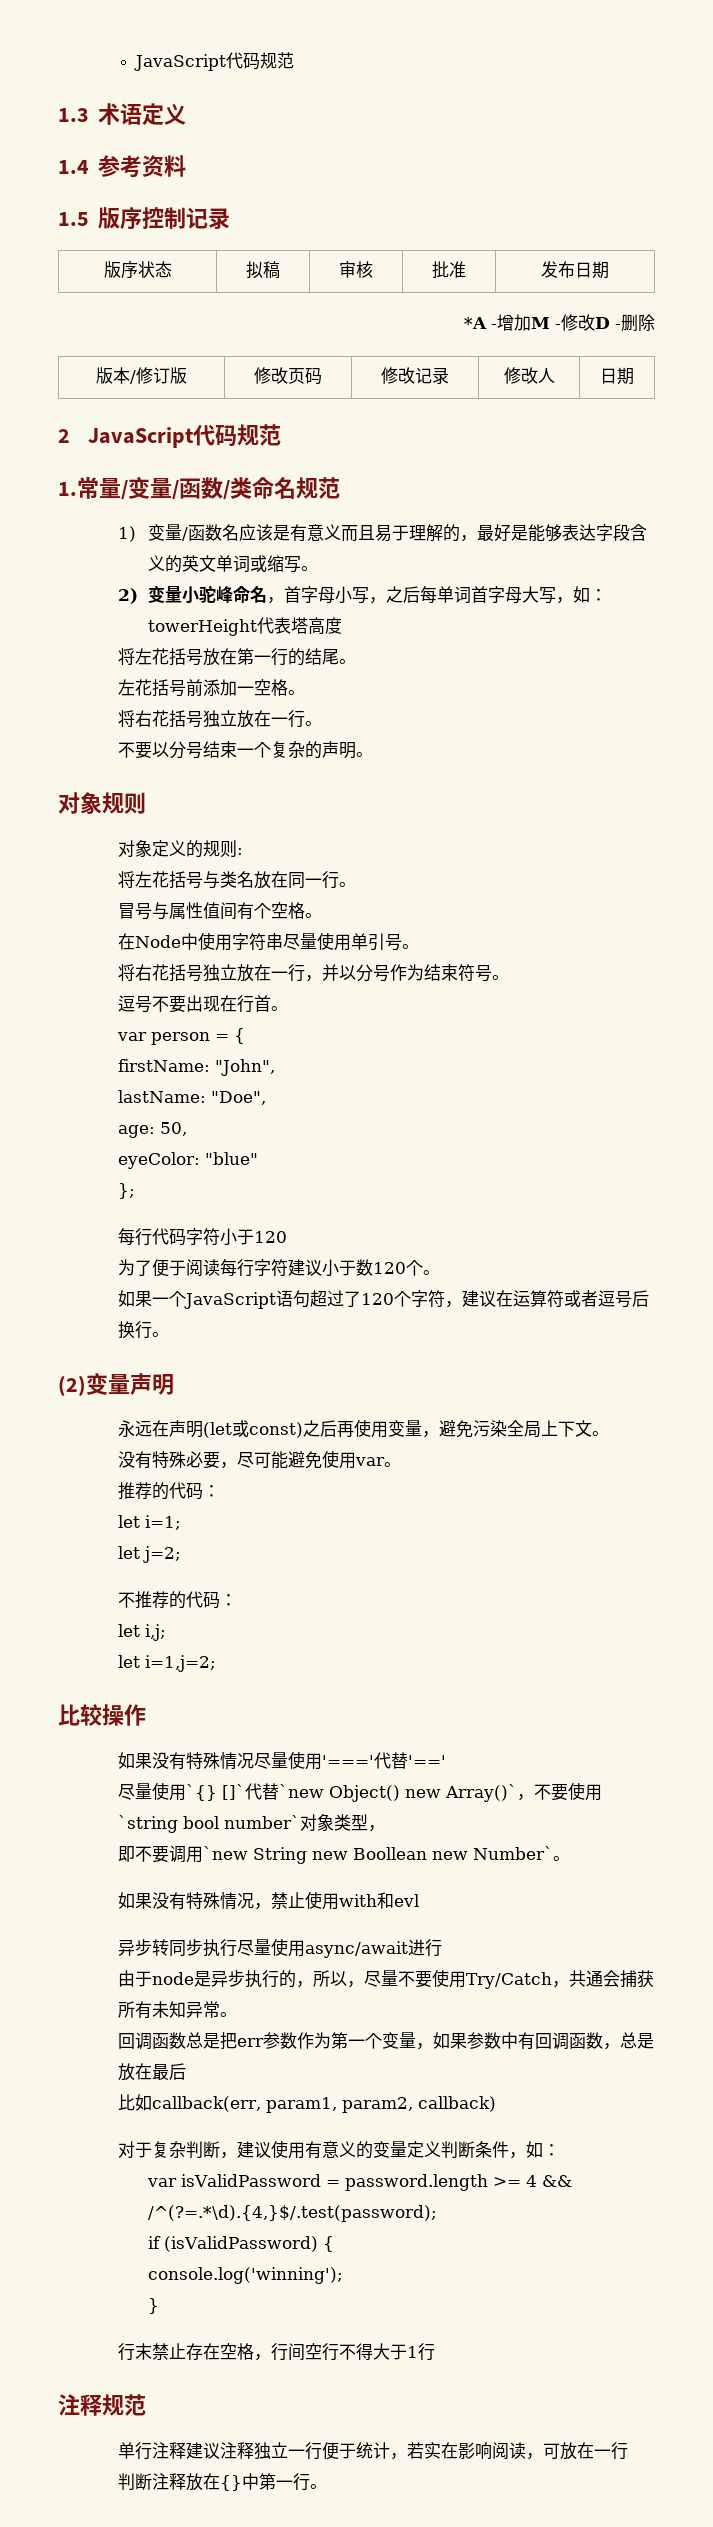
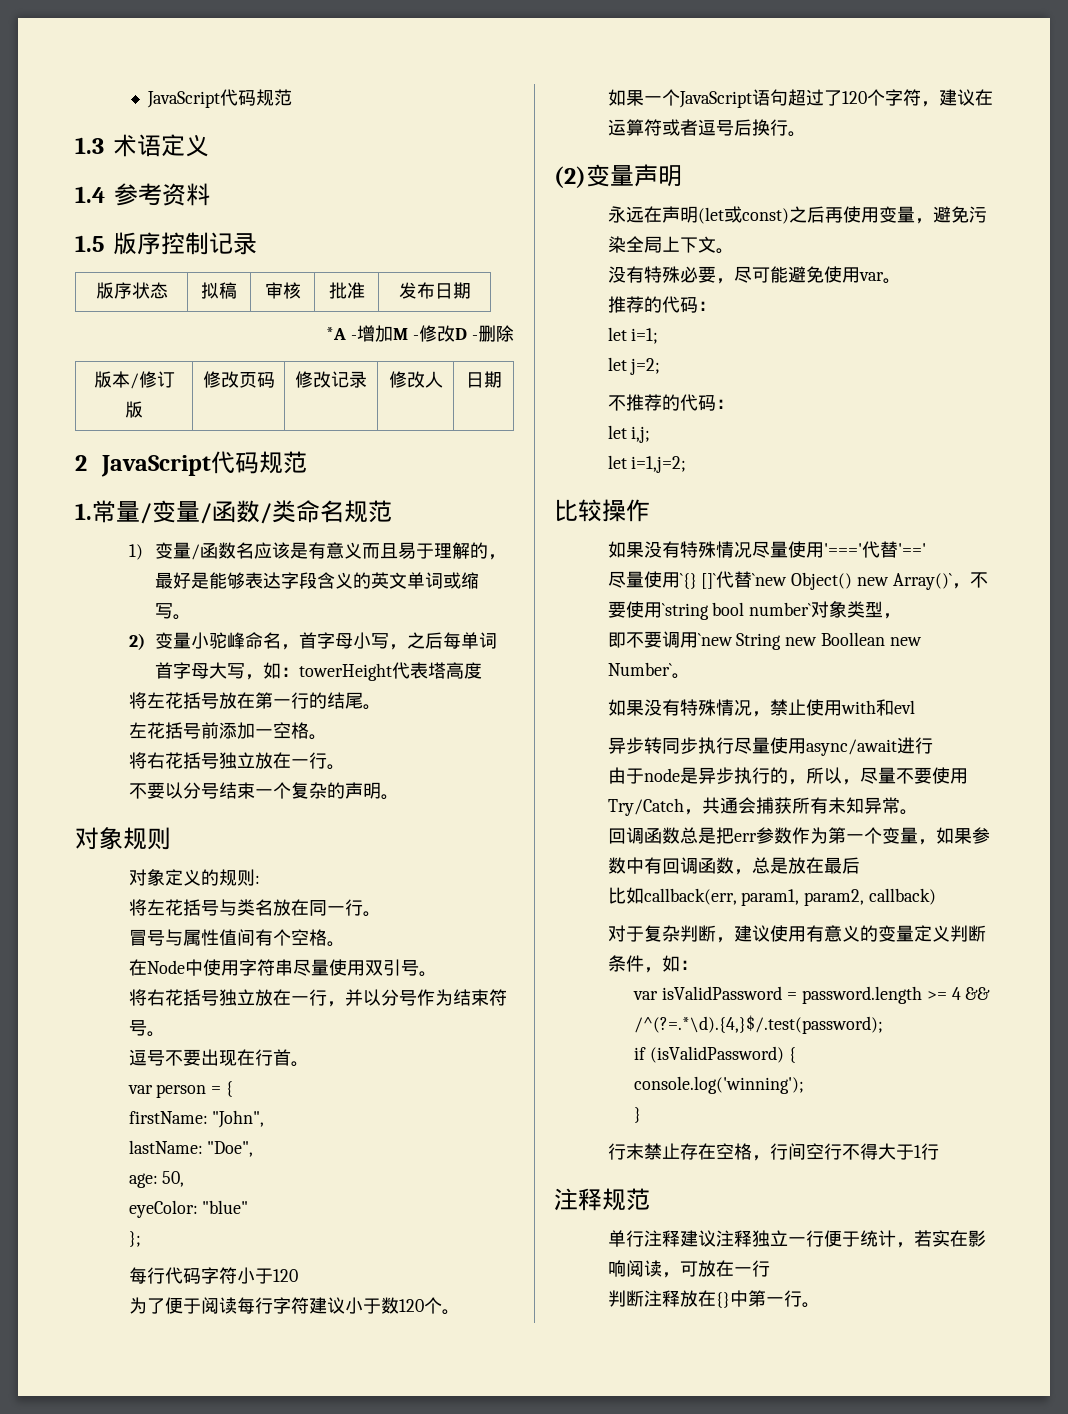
[350,933,368,950] 单 -> [364,960,383,976] 双

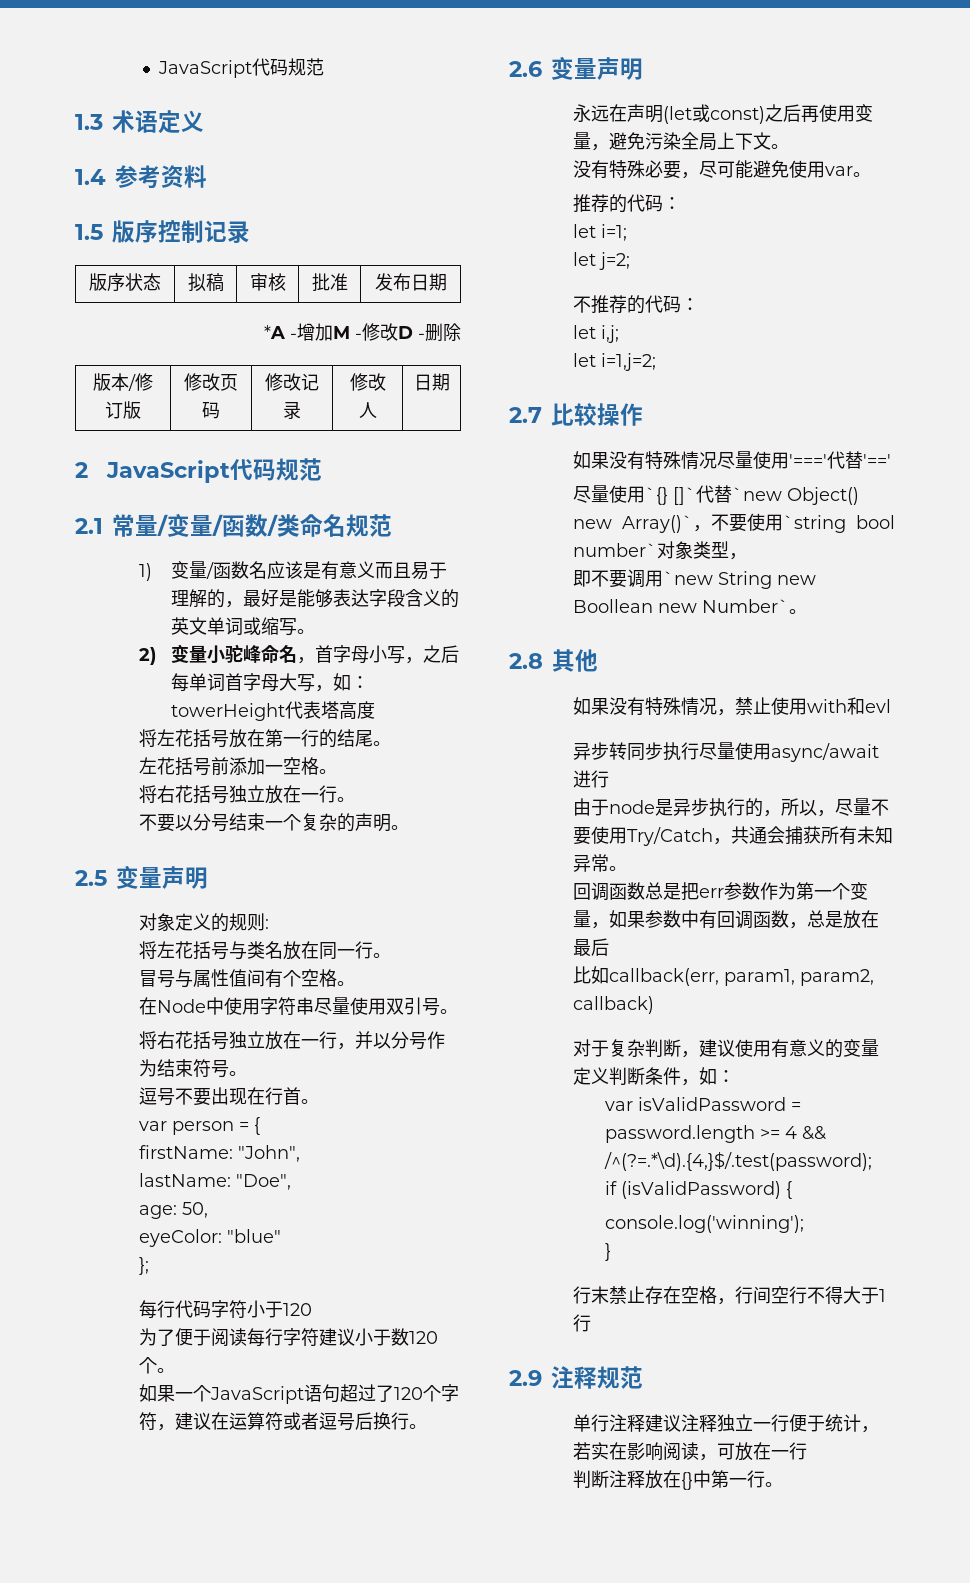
[75,503,92,520] 1. -> [75,518,103,534] 2.1
[75,827,171,850] 对象规则 -> [75,865,208,889] 2.5变量声明
[554,166,586,188] (2) -> [509,61,542,77] 2.6
(687, 464) none -> [509,407,542,423] 2.7
(690, 676) none -> [509,649,598,672] // 2.8其他
(939, 1151) none -> [509,1370,542,1386] 2.9

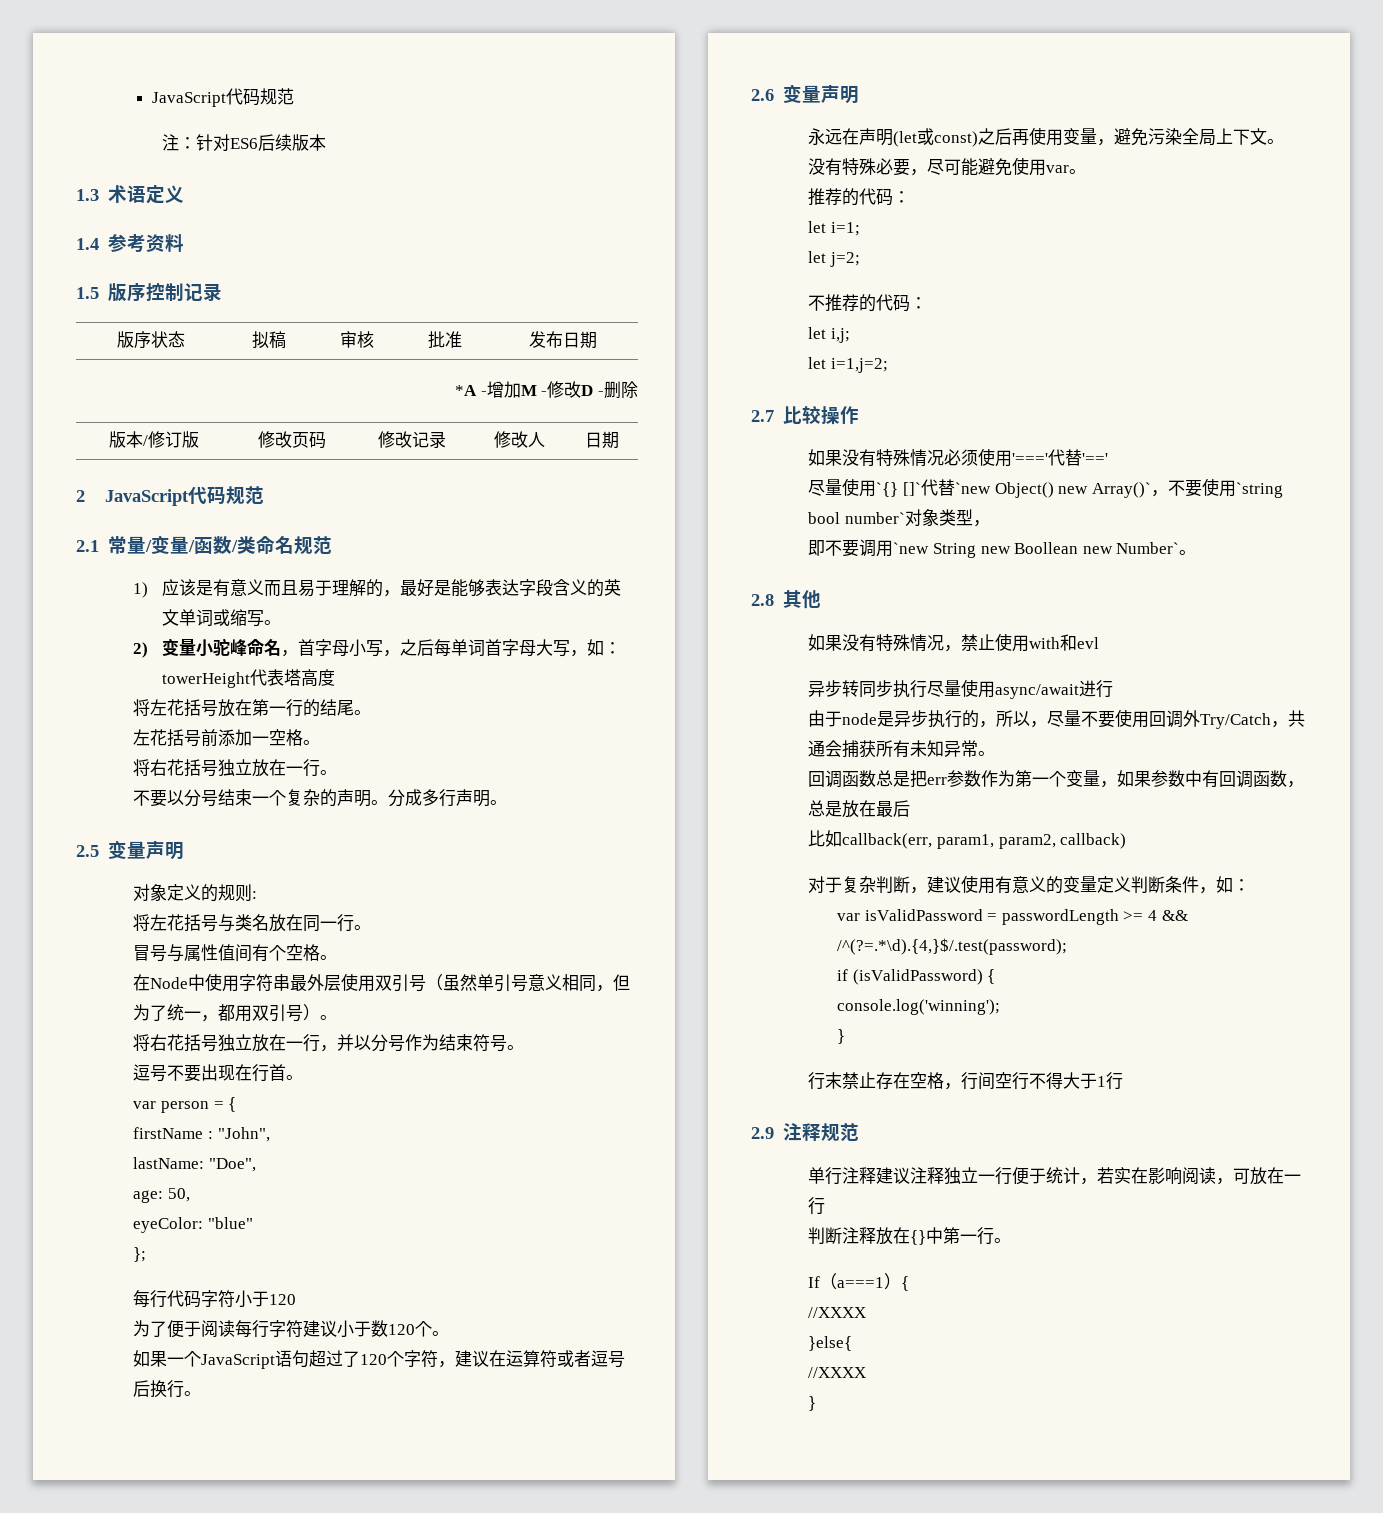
[157,58,324,78] JavaScript代码规范 -> [152,88,295,107] [162,134,327,151] JavaScript代码规范 // 注：针对ES6后续版本
[171,561,268,579] 变量/函数名 -> (149, 590) none
(410, 827) none -> [388,789,508,807] 分成多行声明。
[314,997,351,1015] 尽量 -> [290,974,342,991] 最外层
(441, 1007) none -> [426,974,631,992] [133,1004,321,1022] （虽然单引号意义相同，但为了统一，都用双引号）
[139,1145,234,1159] firstName: -> [133,1127,214,1139] firstName :
[717,451,754,469] 尽量 -> [944,449,979,466] 必须
(628, 835) none -> [1149,710,1201,728] 回调外
[605,1125,756,1143] password.length -> [1001,909,1119,925] passwordLength
(784, 1484) none -> [808,1273,910,1291] [808,1307,867,1318] [808,1336,853,1351] [808,1367,867,1378] [808,1396,817,1411] // If（a===1）{ // //XXXX // }else{ // //XXXX // }

